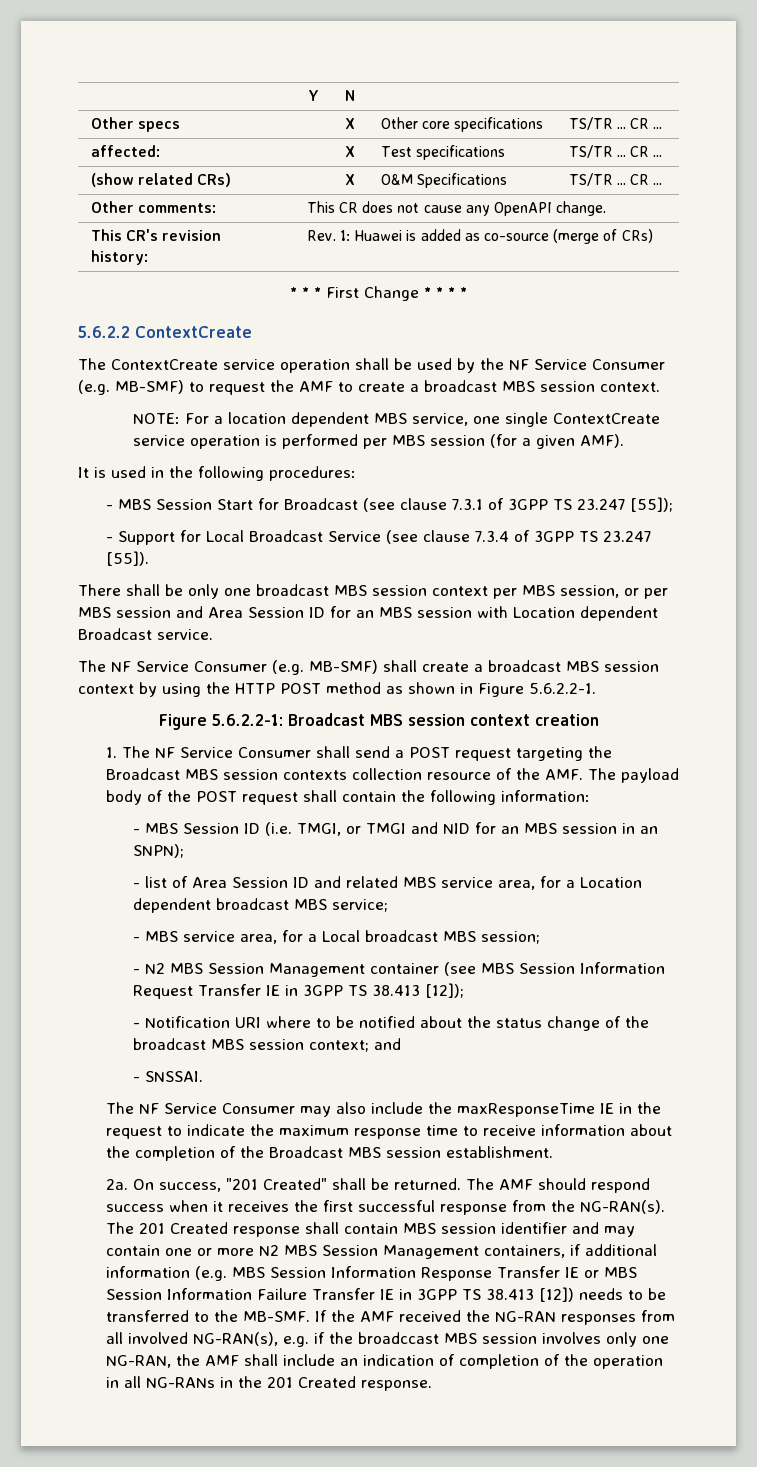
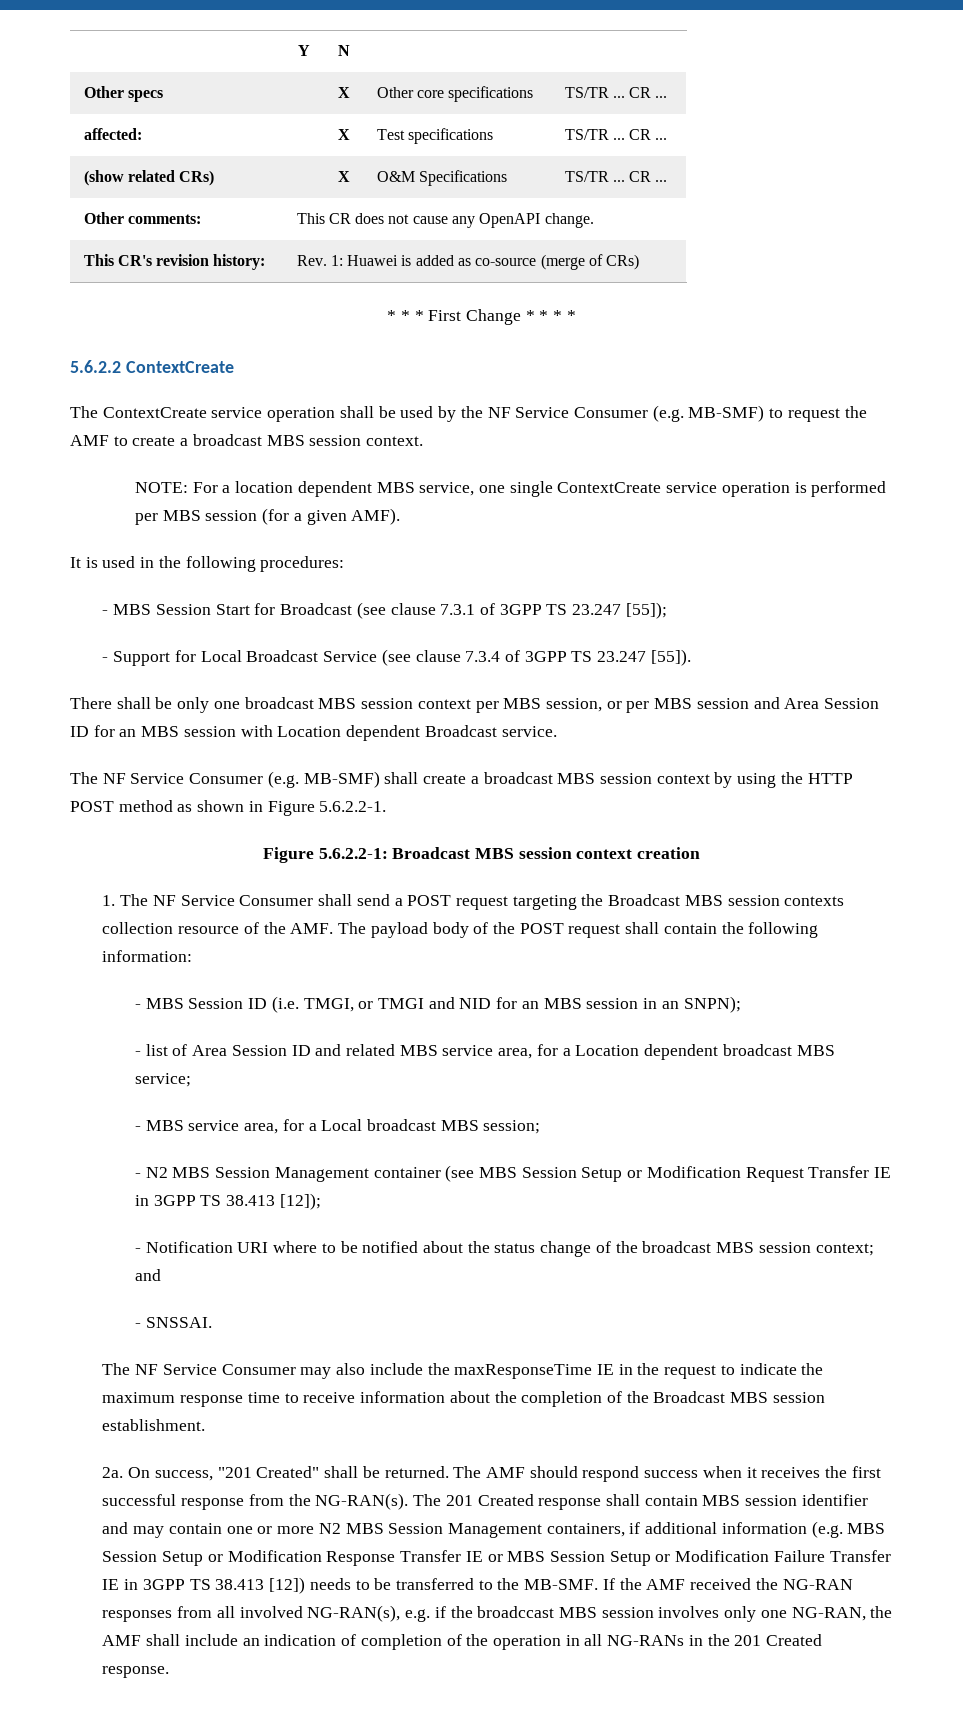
[580,962,666,974] Information -> [581,1166,741,1182] Setup or Modification
[330,1266,416,1278] Information -> [162,1550,322,1566] Setup or Modification
[166,1288,252,1300] Information -> [609,1550,770,1566] Setup or Modification

